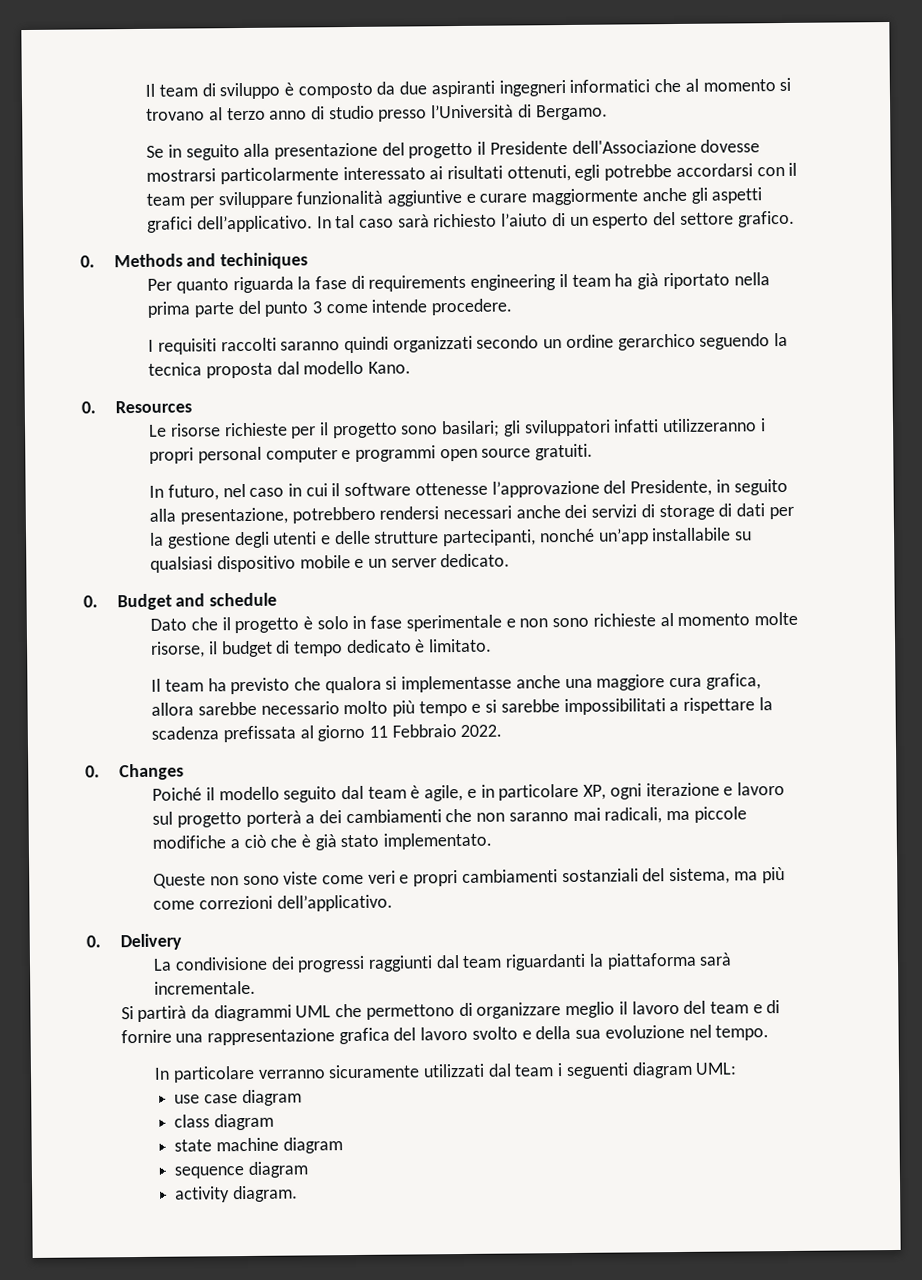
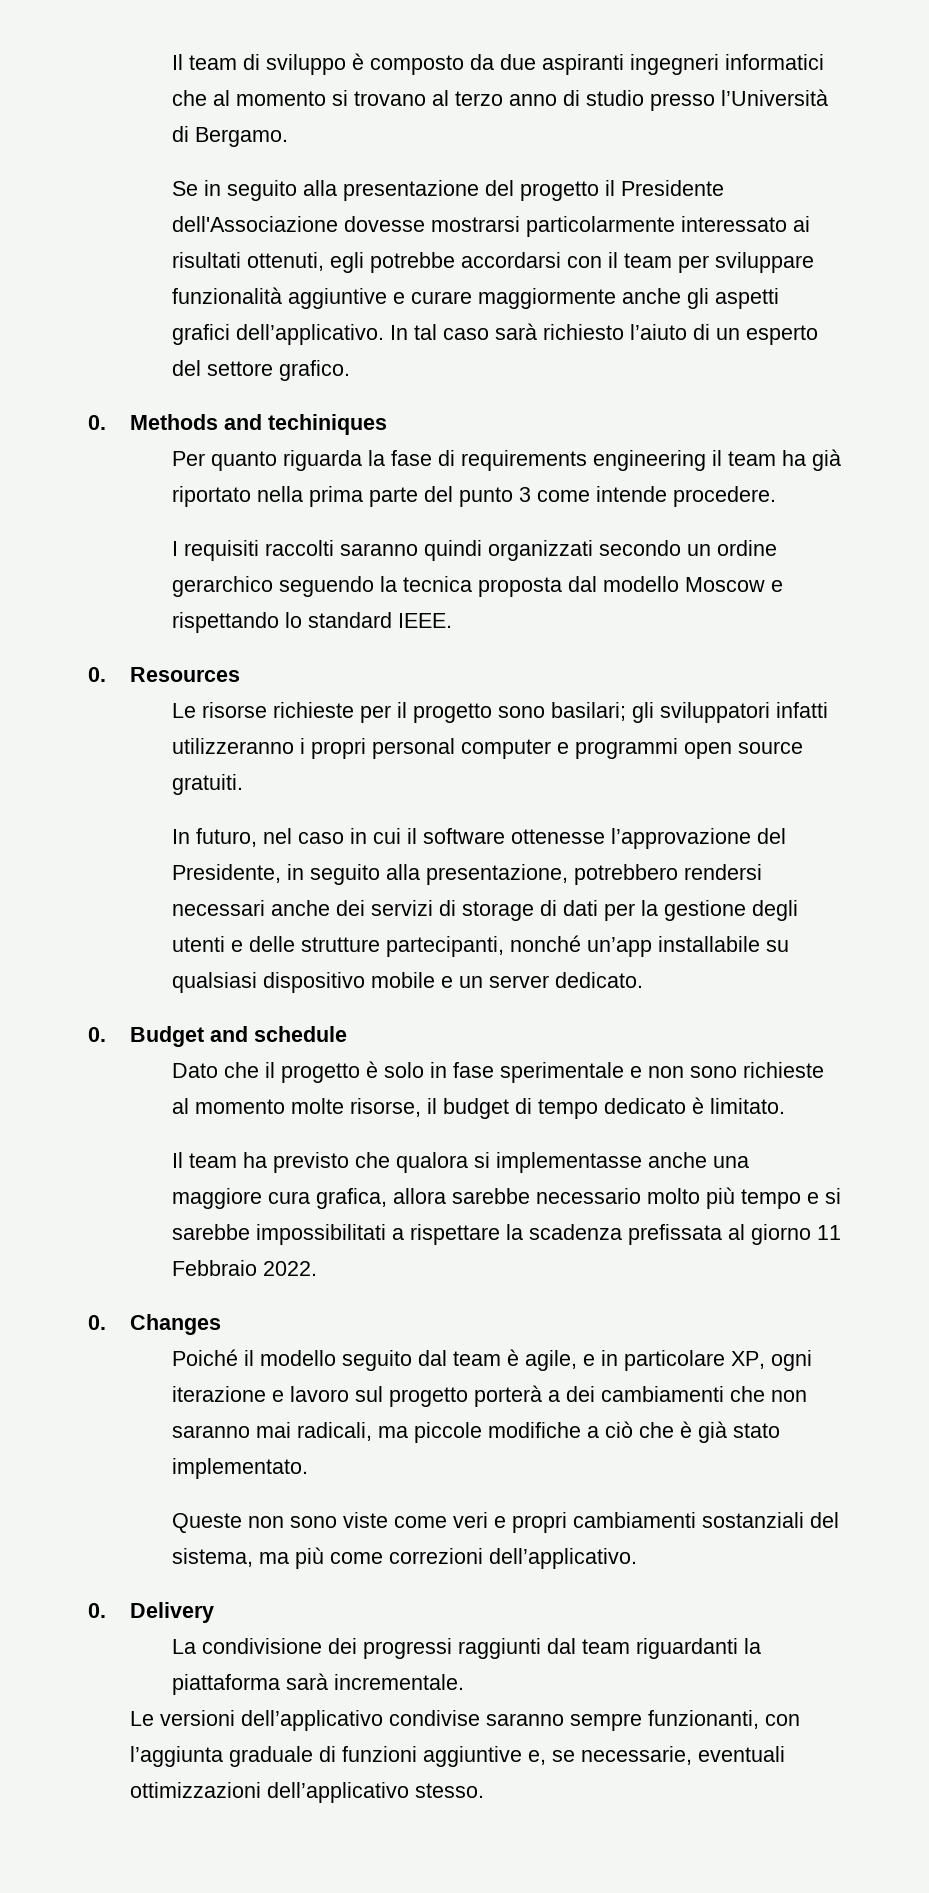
[367,361,411,374] Kano. -> [684,577,783,592] [171,612,452,633] Moscow e rispettando lo standard IEEE.
[120,1000,781,1023] [120,1024,770,1046] [154,1061,738,1083] [174,1089,302,1107] [174,1113,275,1131] [174,1137,343,1154] [174,1161,309,1179] [175,1185,299,1203] Si partirà da diagrammi UML che permettono di organizzare meglio il lavoro del team e di fornire una rappresentazione grafica del lavoro svolto e della sua evoluzione nel tempo. // In particolare verranno sicuramente utilizzati dal team i seguenti diagram UML: // use case diagram // class diagram // state machine diagram // sequence diagram // activity diagram. -> [129,1710,800,1731] [129,1746,785,1767] [129,1782,484,1803] Le versioni dell’applicativo condivise saranno sempre funzionanti, con l’aggiunta graduale di funzioni aggiuntive e, se necessarie, eventuali ottimizzazioni dell’applicativo stesso.

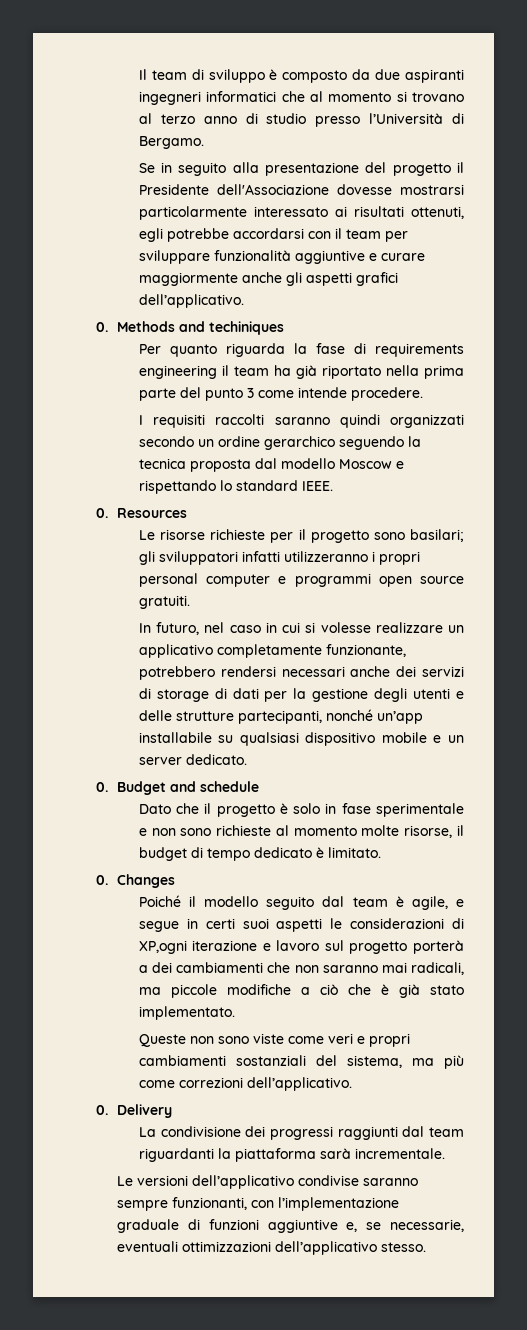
[389,323,818,345] [171,360,350,381] In tal caso sarà richiesto l’aiuto di un esperto del settore grafico. -> (244, 301) none
[406,828,786,849] [171,864,568,885] il software ottenesse l’approvazione del Presidente, in seguito alla presentazione, -> [305,622,464,633] [138,644,406,658] si volesse realizzare un applicativo completamente funzionante,
[171,1152,749,1173] [171,1187,841,1209] [171,1224,841,1245] [171,1260,317,1276] // Il team ha previsto che qualora si implementasse anche una maggiore cura grafica, allora sarebbe necessario molto più tempo e si sarebbe impossibilitati a rispettare la scadenza prefissata al giorno 11 Febbraio 2022. -> (381, 852) none
[600,1350,812,1371] in particolare XP, ogni -> [138,918,464,932] [138,940,187,954] segue in certi suoi aspetti le considerazioni di XP,ogni
[129,1746,223,1767] l’aggiunta -> [278,1197,400,1211] l’implementazione

